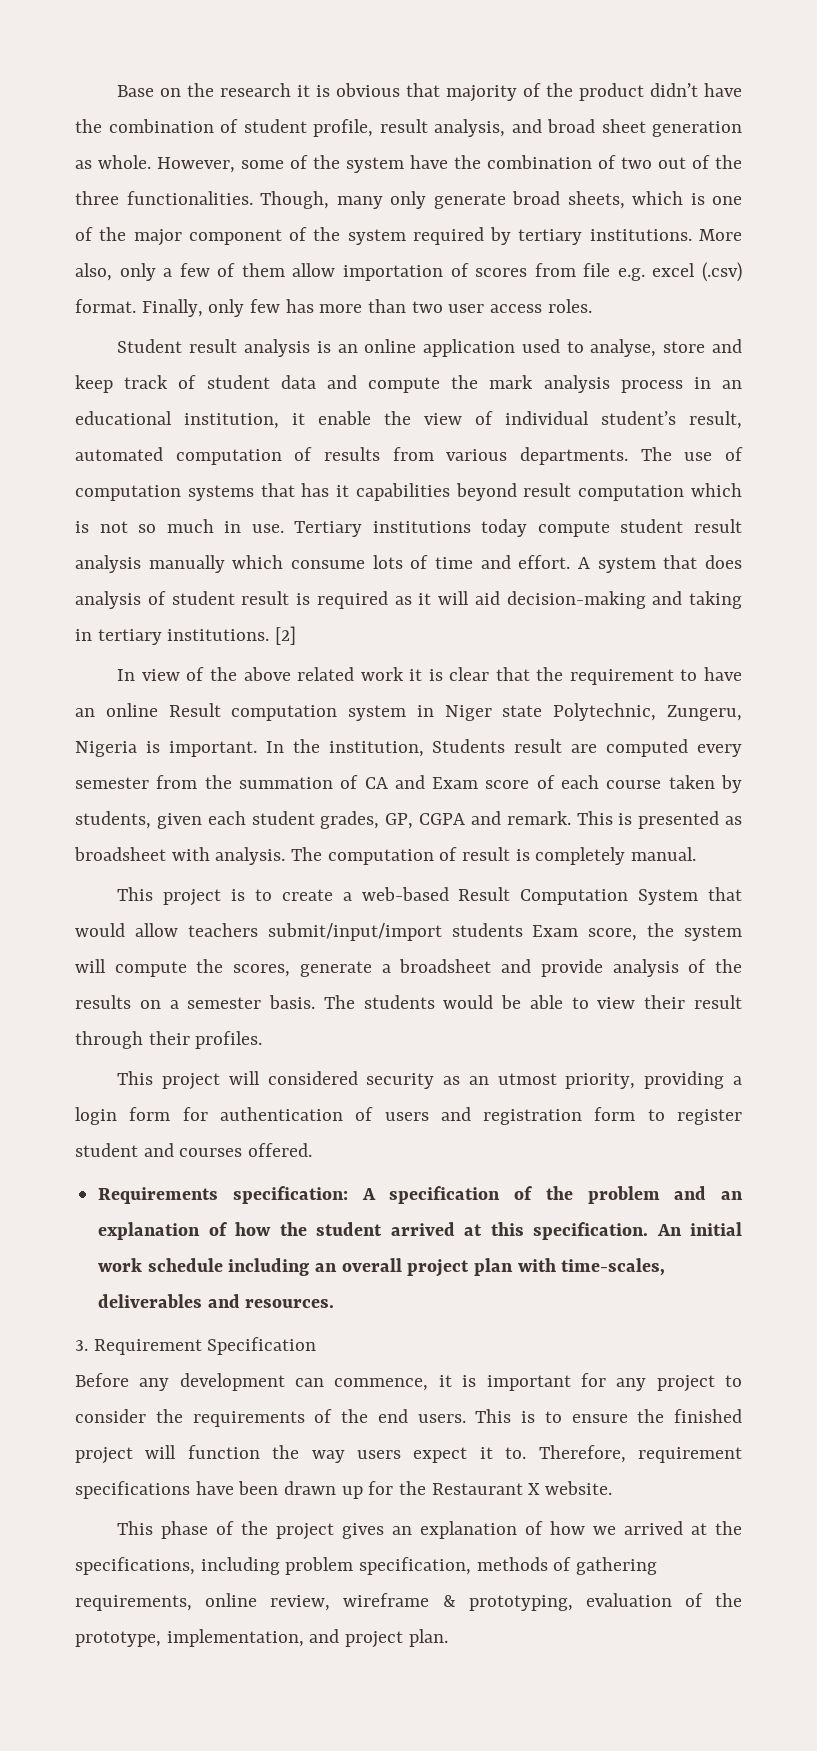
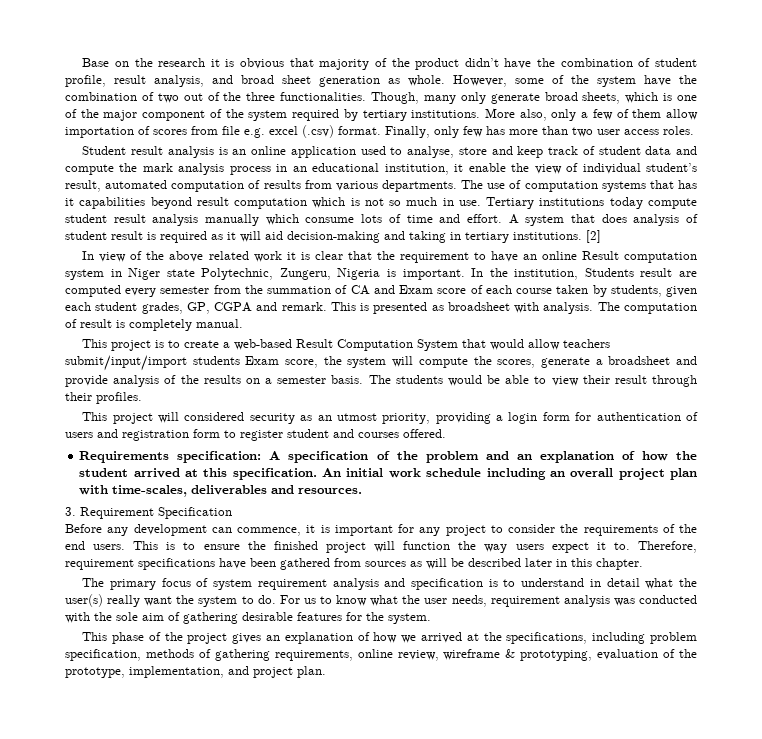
[284,1481,613,1499] drawn up for the Restaurant X website. -> [280,558,643,570] [82,578,697,590] [65,594,697,607] [65,612,431,624] gathered from sources as will be described later in this chapter. // The primary focus of system requirement analysis and specification is to understand in detail what the user(s) really want the system to do. For us to know what the user needs, requirement analysis was conducted with the sole aim of gathering desirable features for the system.

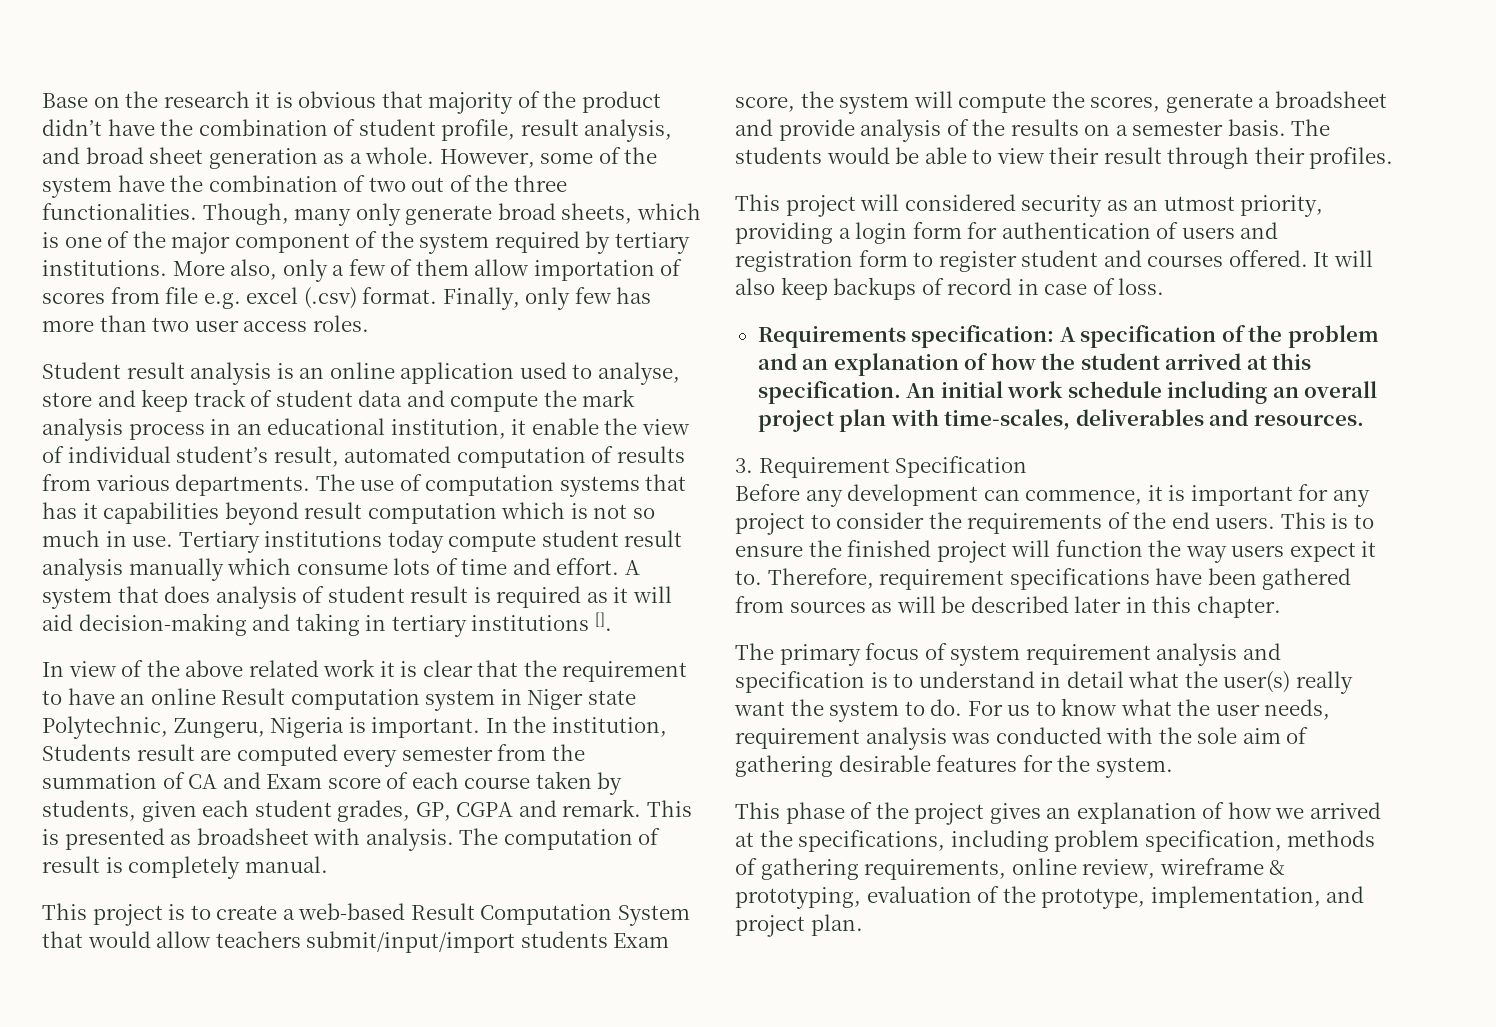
(400, 81) none -> [349,153,362,164] a
[513,230,601,243] institutions. [2] -> [471,612,612,631] institutions [].
(446, 433) none -> [1313,250,1373,267] [735,277,1165,300] It will also keep backups of record in case of loss.

